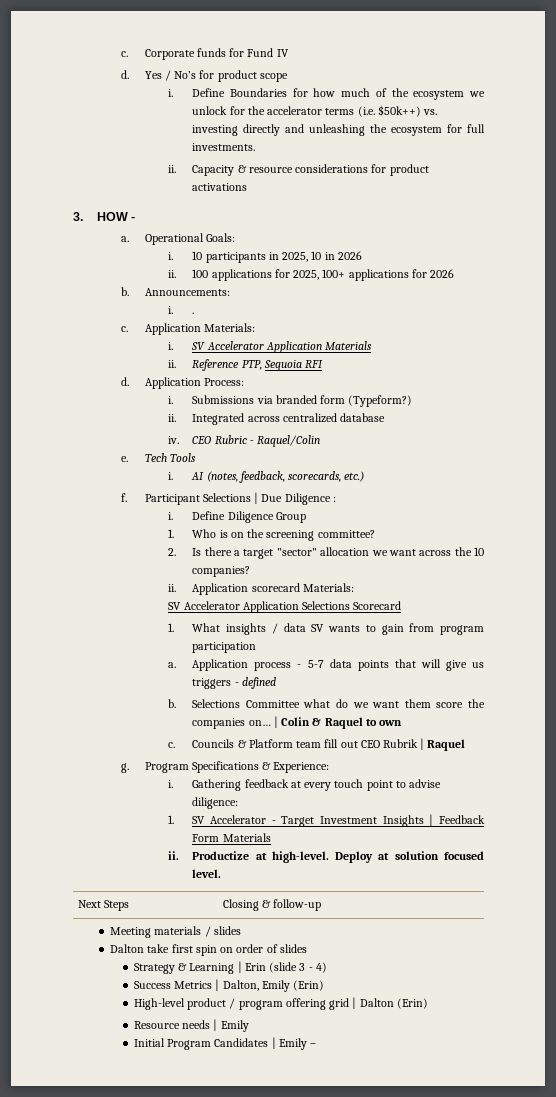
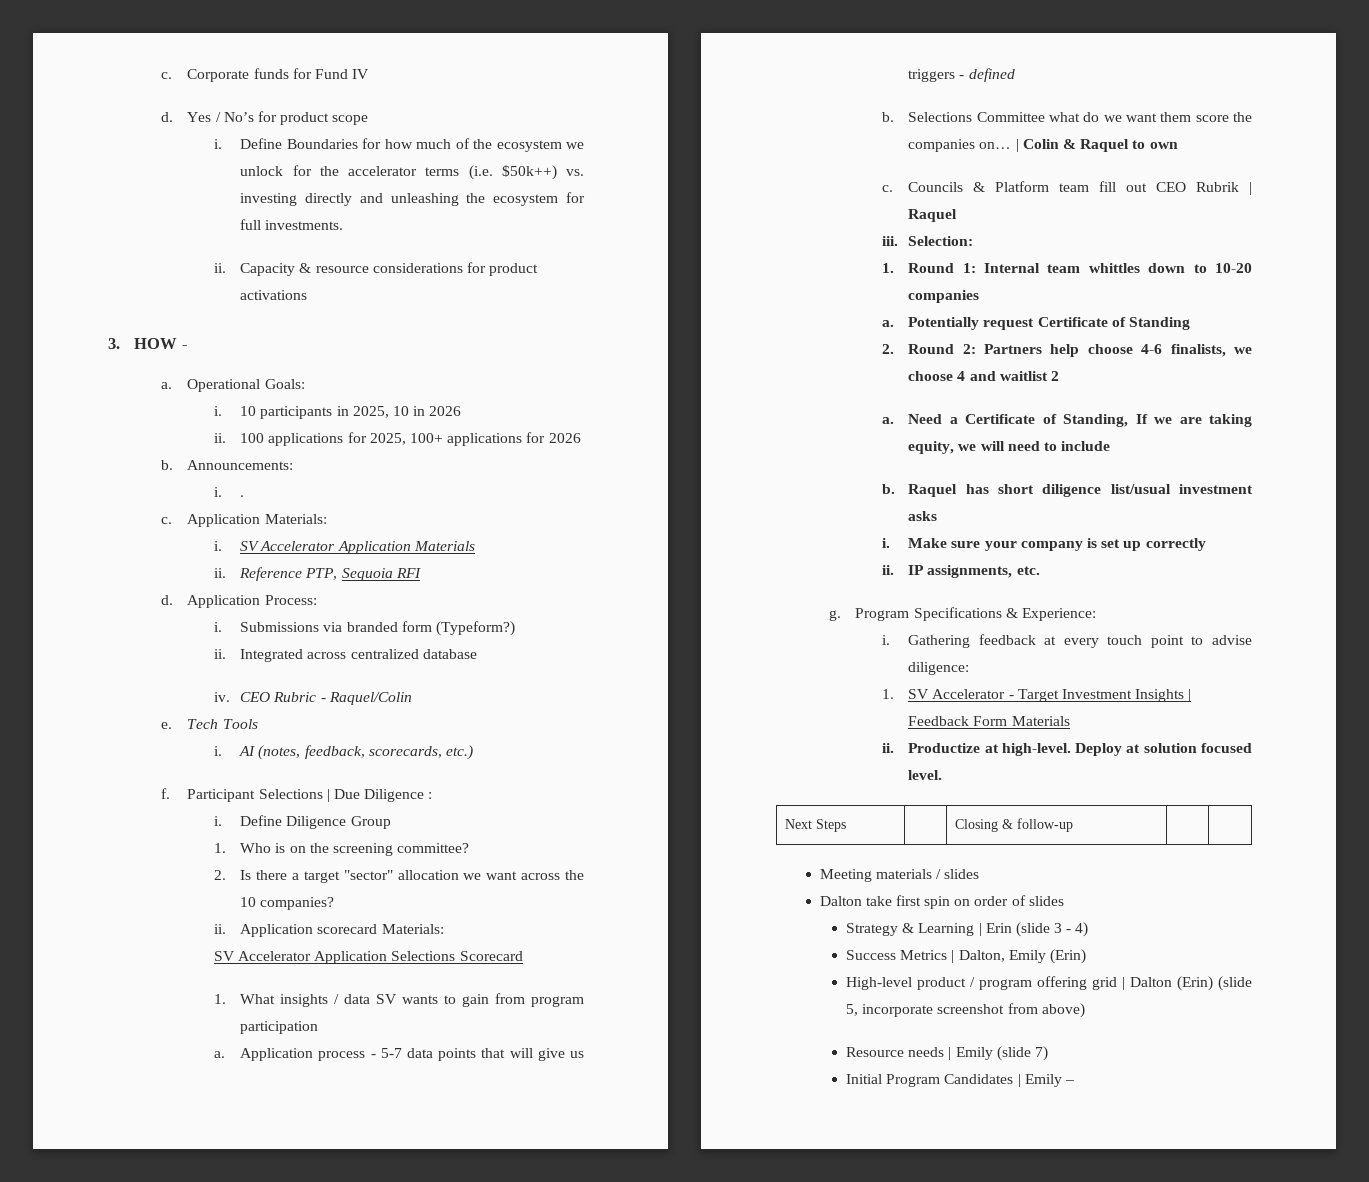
(466, 745) none -> [881,236,974,246] [881,263,1252,273] [908,290,980,303] [881,317,1190,330] [881,344,1252,357] [908,371,1059,381] [881,414,1252,427] [908,441,1111,454] [881,484,1253,497] [908,511,938,521] [881,538,1206,551] [881,565,1040,578] // iii. Selection: // 1. Round 1: Internal team whittles down to 10-20 companies // a. Potentially request Certificate of Standing // 2. Round 2: Partners help choose 4-6 finalists, we choose 4 and waitlist 2 // a. Need a Certificate of Standing, If we are taking equity, we will need to include // b. Raquel has short diligence list/usual investment asks // i. Make sure your company is set up correctly // ii. IP assignments, etc.
(428, 1003) none -> [1218,976,1252,991] [845,1003,1085,1018] (slide 5, incorporate screenshot from above)
(249, 1026) none -> [996,1046,1048,1061] (slide 7)

